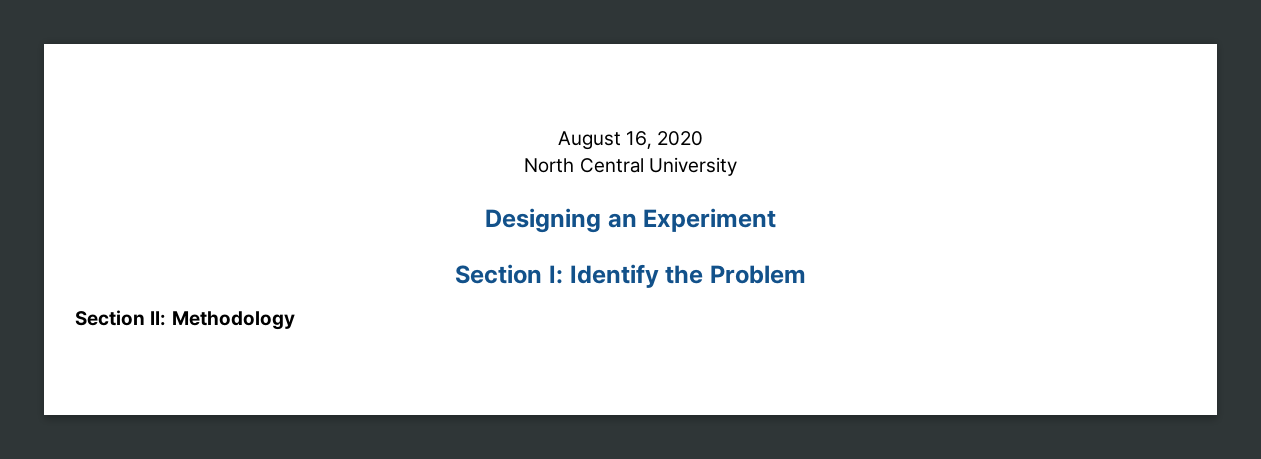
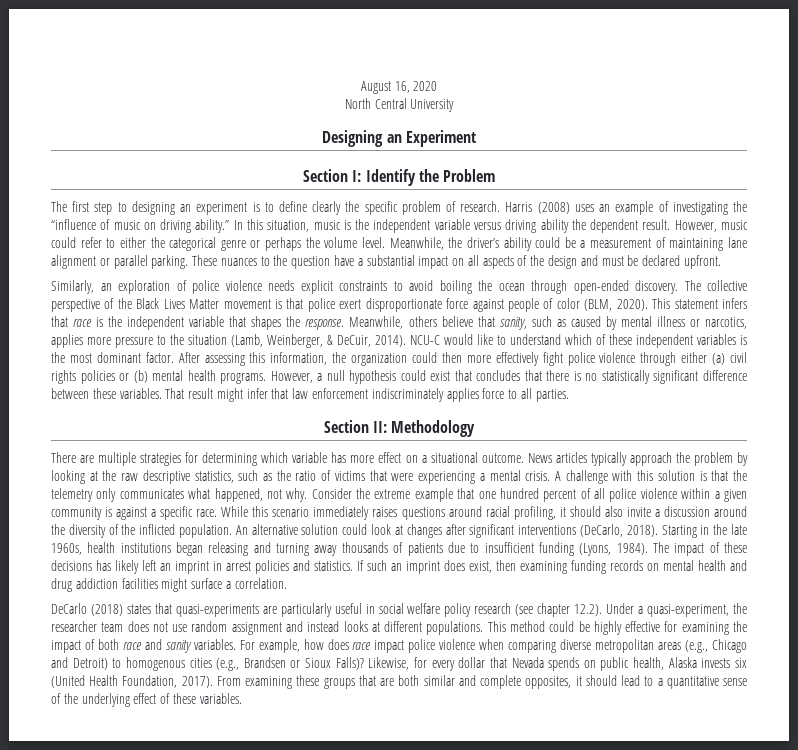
[75,310,295,330] Section II: Methodology -> [51,201,748,215] [51,219,749,233] [51,237,747,251] [51,255,721,269] [51,280,747,294] [51,298,748,312] [51,316,747,330] [51,334,747,348] [51,352,747,366] [51,370,747,384] [51,388,569,402] [323,420,476,437] [51,452,748,466] [51,470,748,484] [51,488,748,502] [51,506,747,520] [51,524,748,538] [51,542,748,556] [51,560,747,574] [51,578,287,592] [51,603,747,617] [51,621,748,635] [51,639,748,653] [51,657,747,671] [51,675,747,689] [51,693,242,707] The first step to designing an experiment is to define clearly the specific problem of research. Harris (2008) uses an example of investigating the “influence of music on driving ability.” In this situation, music is the independent variable versus driving ability the dependent result. However, music could refer to either the categorical genre or perhaps the volume level. Meanwhile, the driver’s ability could be a measurement of maintaining lane alignment or parallel parking. These nuances to the question have a substantial impact on all aspects of the design and must be declared upfront. // Similarly, an exploration of police violence needs explicit constraints to avoid boiling the ocean through open-ended discovery. The collective perspective of the Black Lives Matter movement is that police exert disproportionate force against people of color (BLM, 2020). This statement infers that race is the independent variable that shapes the response. Meanwhile, others believe that sanity, such as caused by mental illness or narcotics, applies more pressure to the situation (Lamb, Weinberger, & DeCuir, 2014). NCU-C would like to understand which of these independent variables is the most dominant factor. After assessing this information, the organization could then more effectively fight police violence through either (a) civil rights policies or (b) mental health programs. However, a null hypothesis could exist that concludes that there is no statistically significant difference between these variables. That result might infer that law enforcement indiscriminately applies force to all parties. // Section II: Methodology // There are multiple strategies for determining which variable has more effect on a situational outcome. News articles typically approach the problem by looking at the raw descriptive statistics, such as the ratio of victims that were experiencing a mental crisis. A challenge with this solution is that the telemetry only communicates what happened, not why. Consider the extreme example that one hundred percent of all police violence within a given community is against a specific race. While this scenario immediately raises questions around racial profiling, it should also invite a discussion around the diversity of the inflicted population. An alternative solution could look at changes after significant interventions (DeCarlo, 2018). Starting in the late 1960s, health institutions began releasing and turning away thousands of patients due to insufficient funding (Lyons, 1984). The impact of these decisions has likely left an imprint in arrest policies and statistics. If such an imprint does exist, then examining funding records on mental health and drug addiction facilities might surface a correlation. // DeCarlo (2018) states that quasi-experiments are particularly useful in social welfare policy research (see chapter 12.2). Under a quasi-experiment, the researcher team does not use random assignment and instead looks at different populations. This method could be highly effective for examining the impact of both race and sanity variables. For example, how does race impact police violence when comparing diverse metropolitan areas (e.g., Chicago and Detroit) to homogenous cities (e.g., Brandsen or Sioux Falls)? Likewise, for every dollar that Nevada spends on public health, Alaska invests six (United Health Foundation, 2017). From examining these groups that are both similar and complete opposites, it should lead to a quantitative sense of the underlying effect of these variables.

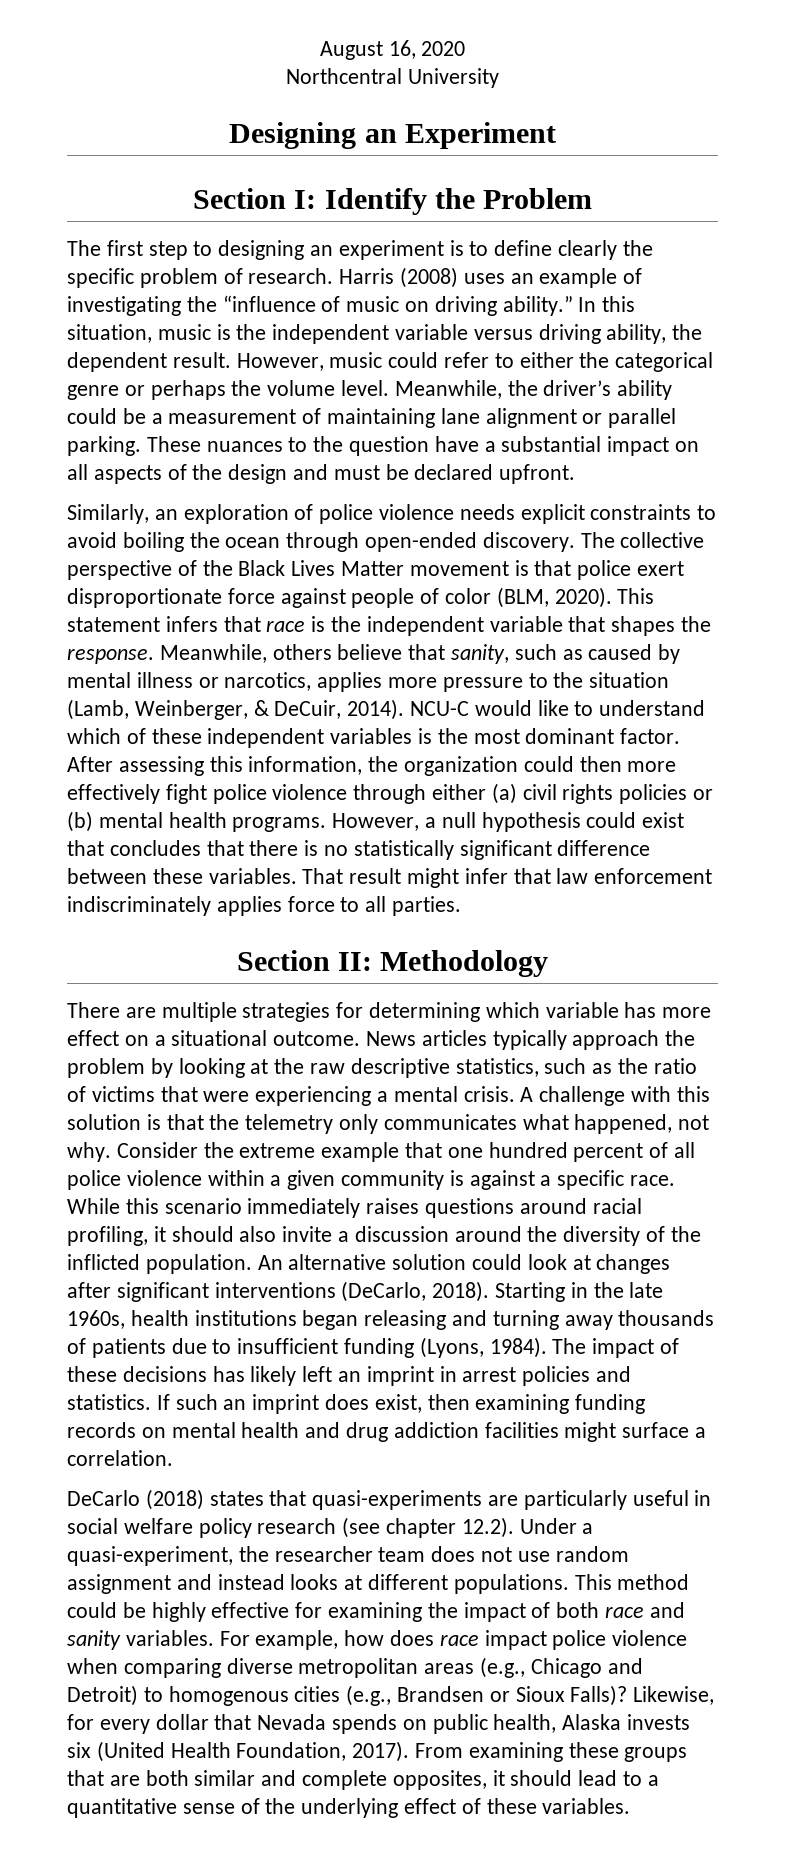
[344,98,407,109] North Central -> [286,68,403,84] Northcentral
[540,219,569,233] ability -> [606,324,667,344] ability,

